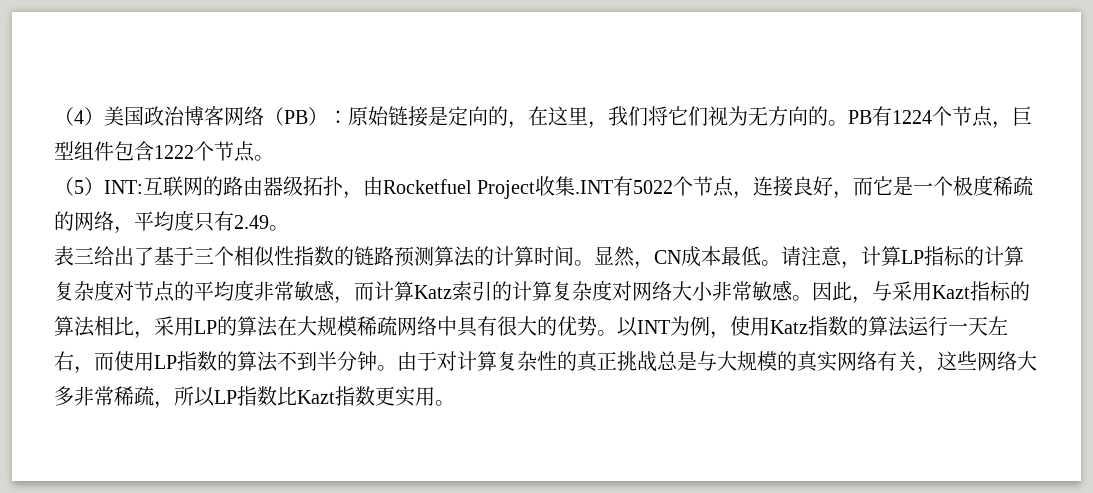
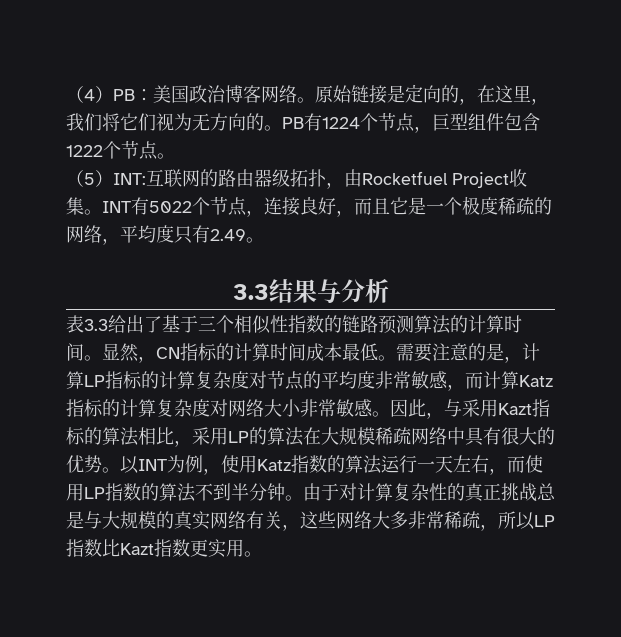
(104, 116) none -> [113,89,153,101] PB：
[264,107,348,126] （PB）： -> [297,97,315,103] 。
[575,180,614,194] .INT -> [84,201,131,215] 。INT
(874, 186) none -> [372,198,390,214] 且
(289, 228) none -> [232,278,389,303] // 3.3结果与分析
[74,247,94,264] 三 -> [84,319,108,331] 3.3
[681,246,842,267] 成本最低。请注意 -> [180,343,504,362] 指标的计算时间成本最低。需要注意的是
[452,281,492,301] 索引 -> [66,399,103,417] 指标

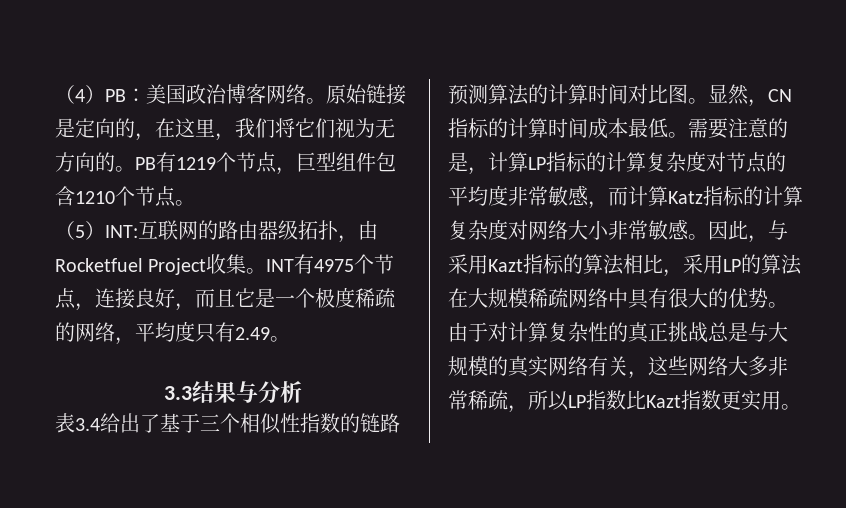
[322,117,360,129] 1224 -> [176,157,216,170] 1219
[66,145,103,157] 1222 -> [75,191,115,204] 1210
[149,201,192,213] 5022 -> [314,259,355,272] 4975
[84,319,108,331] 3.3 -> [75,418,100,431] 3.4
(84, 352) none -> [628,84,688,104] 对比图
[120,455,543,475] [66,483,303,502] 以INT为例，使用Katz指数的算法运行一天左右，而使用LP指数的算法不到半分钟。 -> (788, 305) none

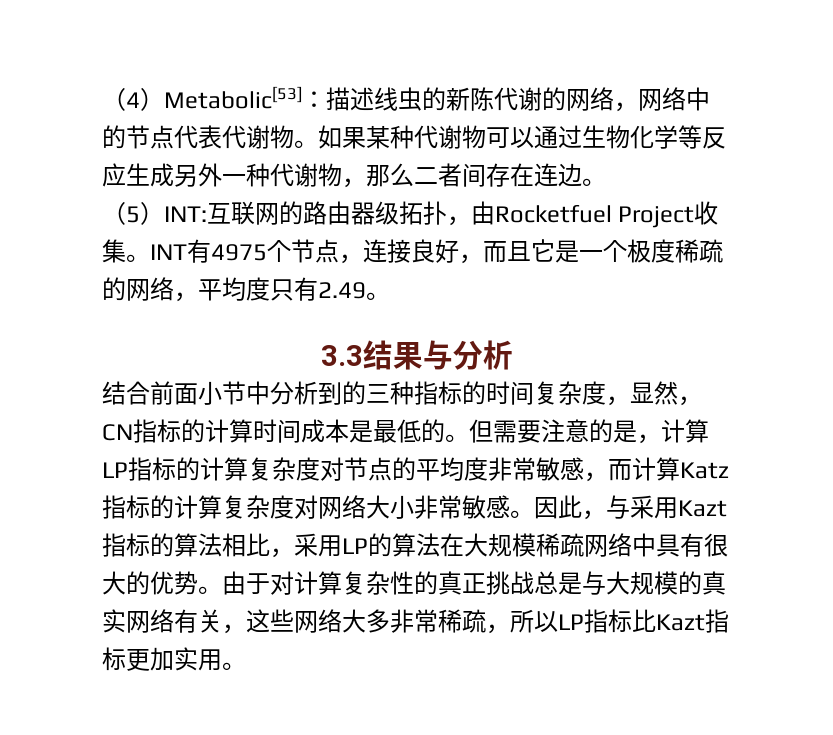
[105,84,406,105] [55,118,395,141] [55,152,396,175] [55,186,176,207] PB：美国政治博客网络。原始链接是定向的，在这里，我们将它们视为无方向的。PB有1219个节点，巨型组件包含1210个节点 -> [164,86,710,112] [102,125,726,149] [102,163,582,188] Metabolic[53]：描述线虫的新陈代谢的网络，网络中的节点代表代谢物。如果某种代谢物可以通过生物化学等反应生成另外一种代谢物，那么二者间存在连边
[55,413,400,434] [448,84,708,105] 表3.4给出了基于三个相似性指数的链路预测算法的计算时间对比图。 -> [102,381,630,406] 结合前面小节中分析到的三种指标的时间复杂度，
[628,118,688,138] 最低。 -> [349,419,493,443] 是最低的。但
[606,390,626,410] 数 -> [608,609,632,633] 标
[701,390,741,410] 数更 -> [102,647,174,671] 标更加

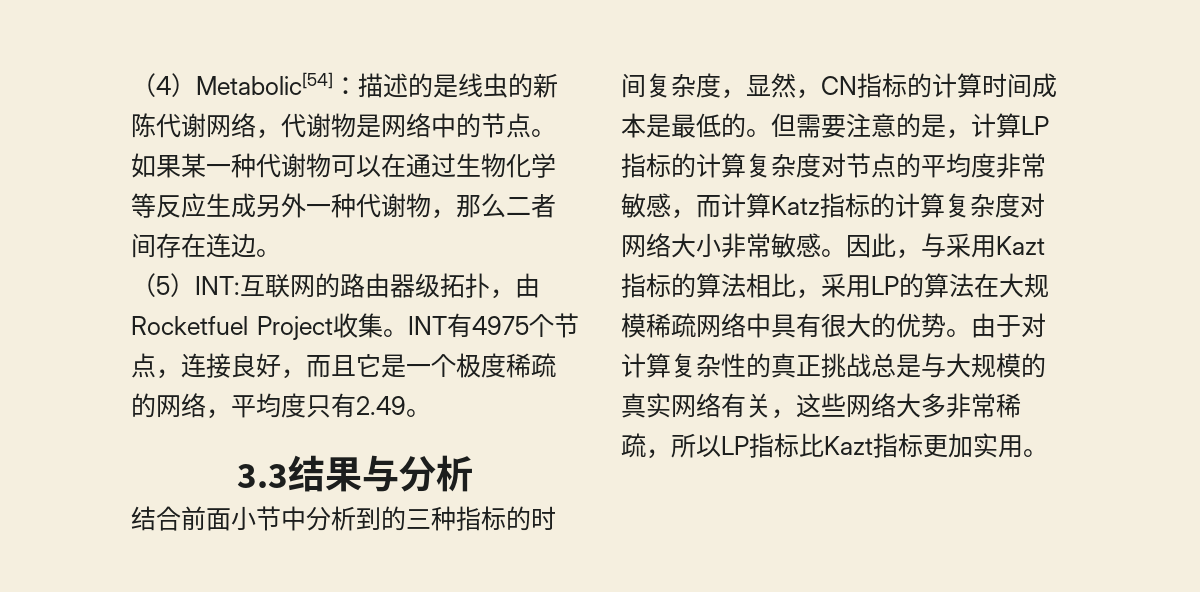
[164,86,638,112] Metabolic[53]：描述线虫的新陈代谢的网络， -> [196,72,558,98] [131,113,381,139] Metabolic[54]：描述的是线虫的新陈代谢网络，代谢物是
[174,125,294,149] 代表代谢物 -> (531, 125) none
(390, 137) none -> [206,164,231,175] 一
(534, 137) none -> [381,153,406,178] 在

